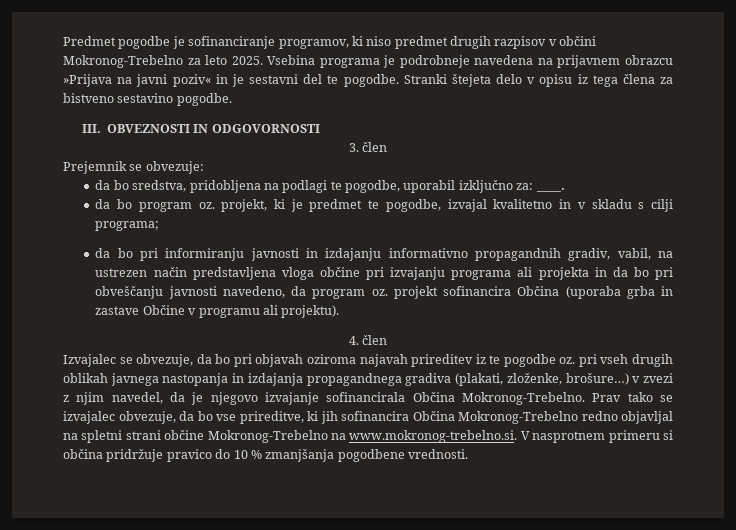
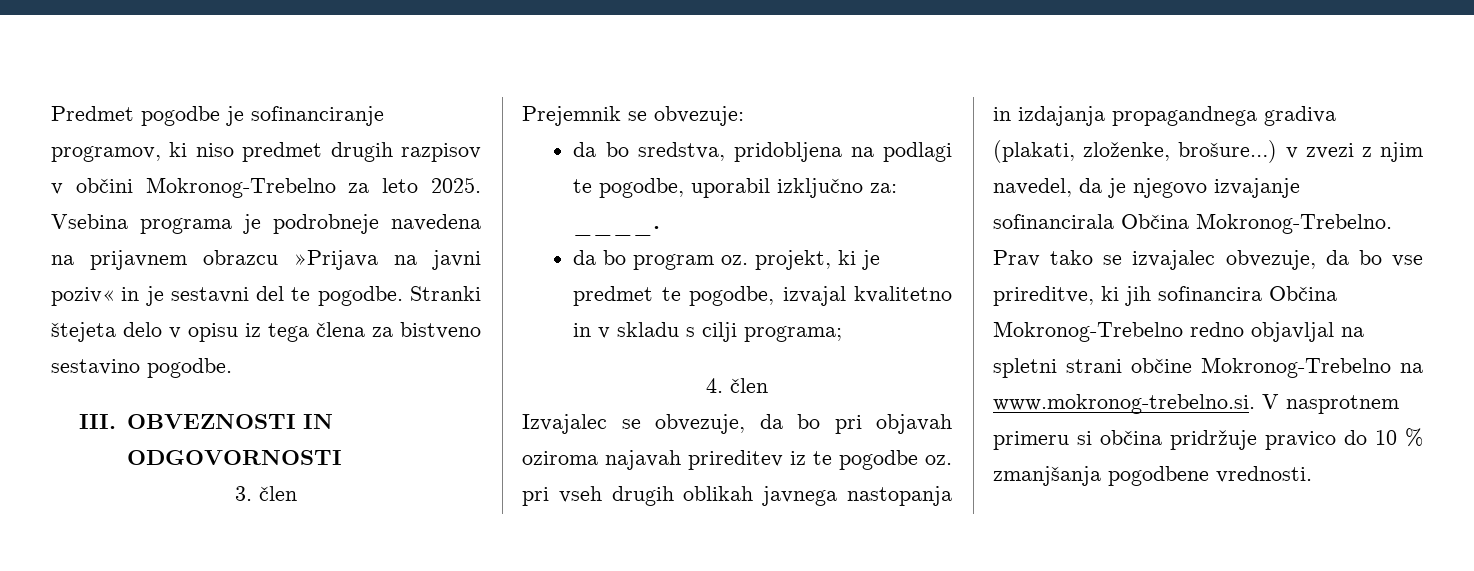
[95,248,674,261] [95,267,673,280] [95,286,673,299] [95,305,340,318] // da bo pri informiranju javnosti in izdajanju informativno propagandnih gradiv, vabil, na ustrezen način predstavljena vloga občine pri izvajanju programa ali projekta in da bo pri obveščanju javnosti navedeno, da program oz. projekt sofinancira Občina (uporaba grba in zastave Občine v programu ali projektu). -> (843, 334) none

